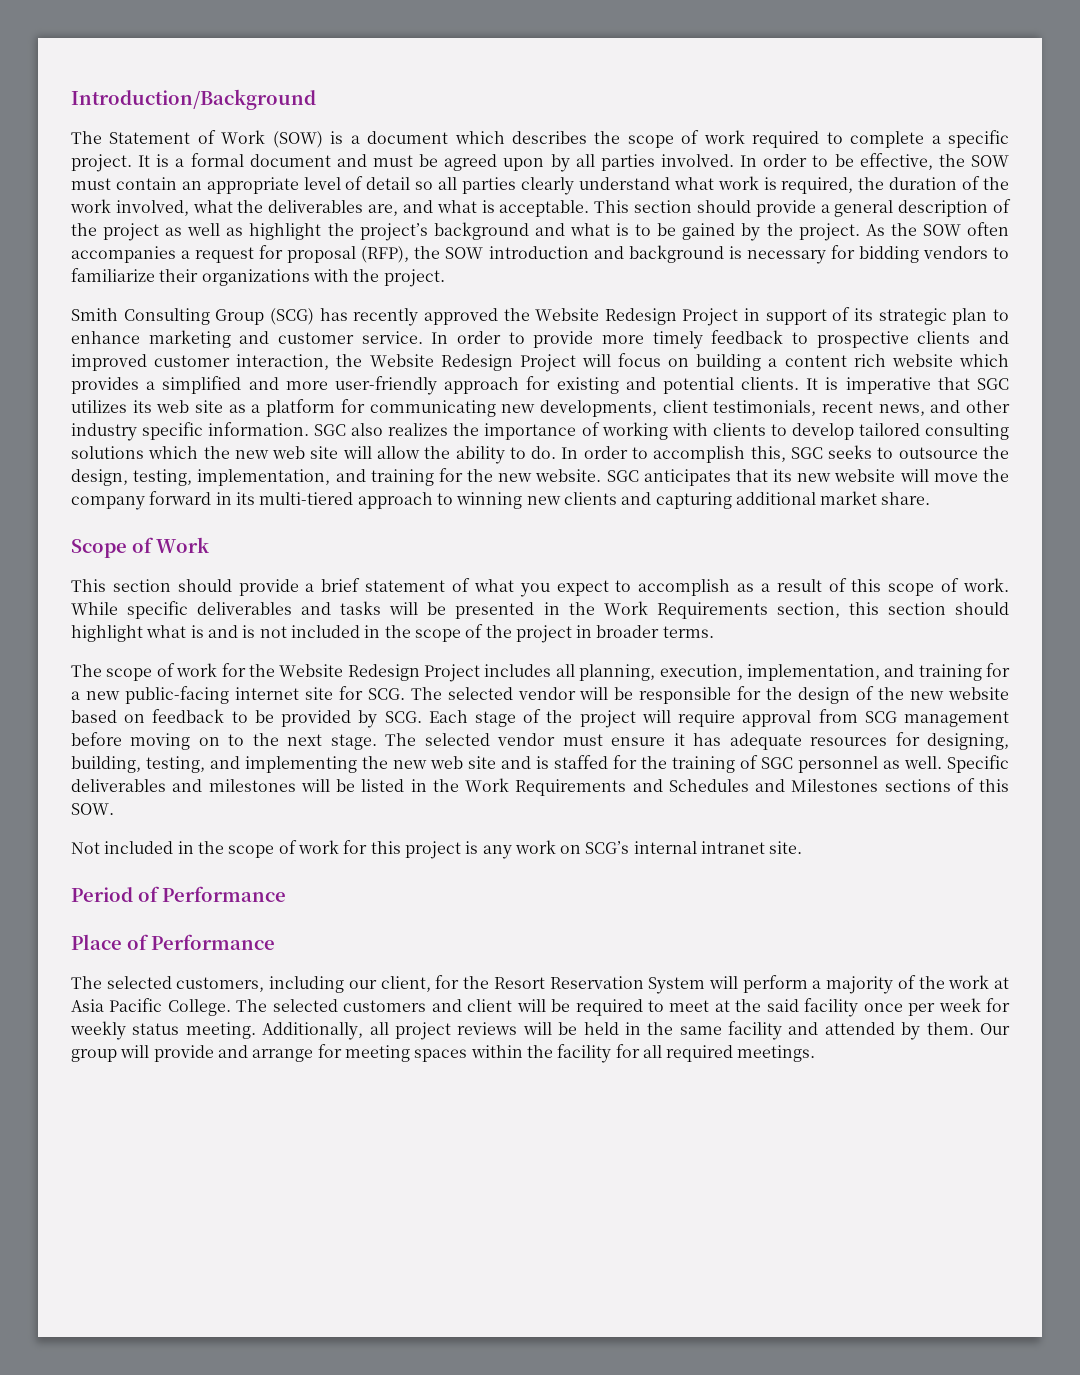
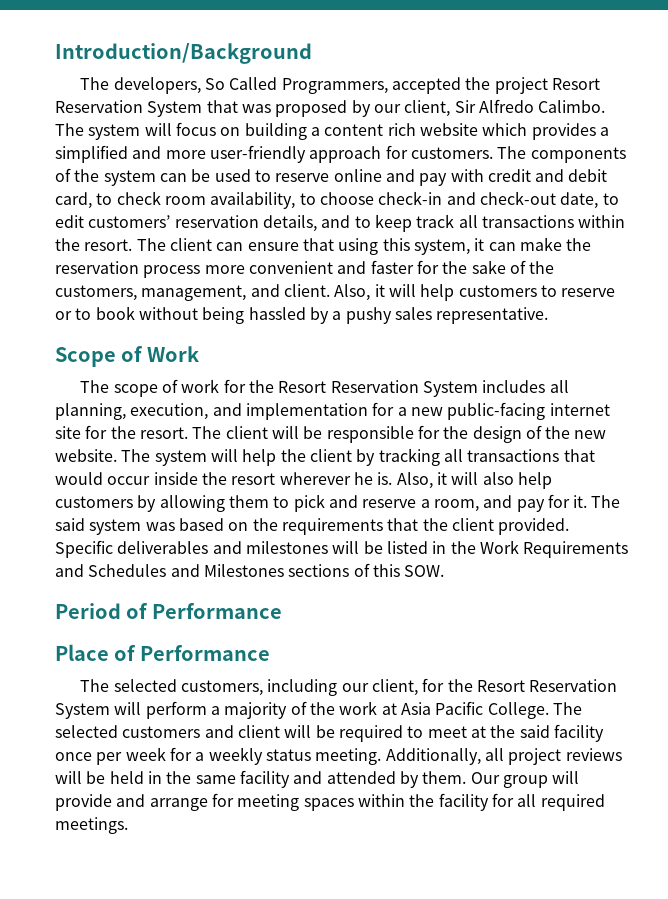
[109,130,1010,148] [71,153,1009,172] [71,176,1010,195] [70,199,1012,217] [71,222,1009,241] [71,245,1009,264] [71,268,445,287] [71,307,1009,326] [71,330,1009,349] [71,354,576,372] Statement of Work (SOW) is a document which describes the scope of work required to complete a specific project. It is a formal document and must be agreed upon by all parties involved. In order to be effective, the SOW must contain an appropriate level of detail so all parties clearly understand what work is required, the duration of the work involved, what the deliverables are, and what is acceptable. This section should provide a general description of the project as well as highlight the project’s background and what is to be gained by the project. As the SOW often accompanies a request for proposal (RFP), the SOW introduction and background is necessary for bidding vendors to familiarize their organizations with the project. // Smith Consulting Group (SCG) has recently approved the Website Redesign Project in support of its strategic plan to enhance marketing and customer service. In order to provide more timely feedback to prospective clients and improved customer interaction, the Website Redesign Project -> [113,77,601,94] [55,99,606,117] [55,123,141,140] developers, So Called Programmers, accepted the project Resort Reservation System that was proposed by our client, Sir Alfredo Calimbo. The system
[556,377,1009,394] [71,399,1010,417] [71,422,1010,441] [71,445,1010,464] [71,468,1009,486] [71,491,931,510] [71,537,209,558] [71,578,1010,597] [71,601,1010,619] [71,624,714,643] existing and potential clients. It is imperative that SGC utilizes its web site as a platform for communicating new developments, client testimonials, recent news, and other industry specific information. SGC also realizes the importance of working with clients to develop tailored consulting solutions which the new web site will allow the ability to do. In order to accomplish this, SGC seeks to outsource the design, testing, implementation, and training for the new website. SGC anticipates that its new website will move the company forward in its multi-tiered approach to winning new clients and capturing additional market share. // Scope of Work // This section should provide a brief statement of what you expect to accomplish as a result of this scope of work. While specific deliverables and tasks will be presented in the Work Requirements section, this section should highlight what is and is not included in the scope of the project in broader terms. -> [410,146,626,163] [55,168,608,186] [55,191,619,209] [55,214,626,232] [55,237,592,255] [55,260,555,278] [55,284,616,301] [55,306,549,324] [55,346,199,367] customers. The components of the system can be used to reserve online and pay with credit and debit card, to check room availability, to choose check-in and check-out date, to edit customers’ reservation details, and to keep track all transactions within the resort. The client can ensure that using this system, it can make the reservation process more convenient and faster for the sake of the customers, management, and client. Also, it will help customers to reserve or to book without being hassled by a pushy sales representative. // Scope of Work
[279,664,480,682] Website Redesign Project -> [278,380,479,397] Resort Reservation System
[746,664,982,681] implementation, and training -> [212,403,368,420] and implementation
[367,687,576,700] SCG. The selected vendor -> [110,426,268,439] the resort. The client
[947,687,1009,700] [71,709,1009,728] [71,732,1010,750] [71,755,942,773] website based on feedback to be provided by SCG. Each stage of the project will require approval from SCG management before moving on to the next stage. The selected vendor must ensure it has adequate resources for designing, building, testing, and implementing the new web site and is staffed for the training of SGC personnel as well. -> [55,448,595,466] [55,472,552,489] [55,494,621,512] [55,518,570,535] website. The system will help the client by tracking all transactions that would occur inside the resort wherever he is. Also, it will also help customers by allowing them to pick and reserve a room, and pay for it. The said system was based on the requirements that the client provided.
[71,840,803,859] // Not included in the scope of work for this project is any work on SCG’s internal intranet site. -> (445, 571) none
(1011, 1005) none -> [195,752,205,761] a

